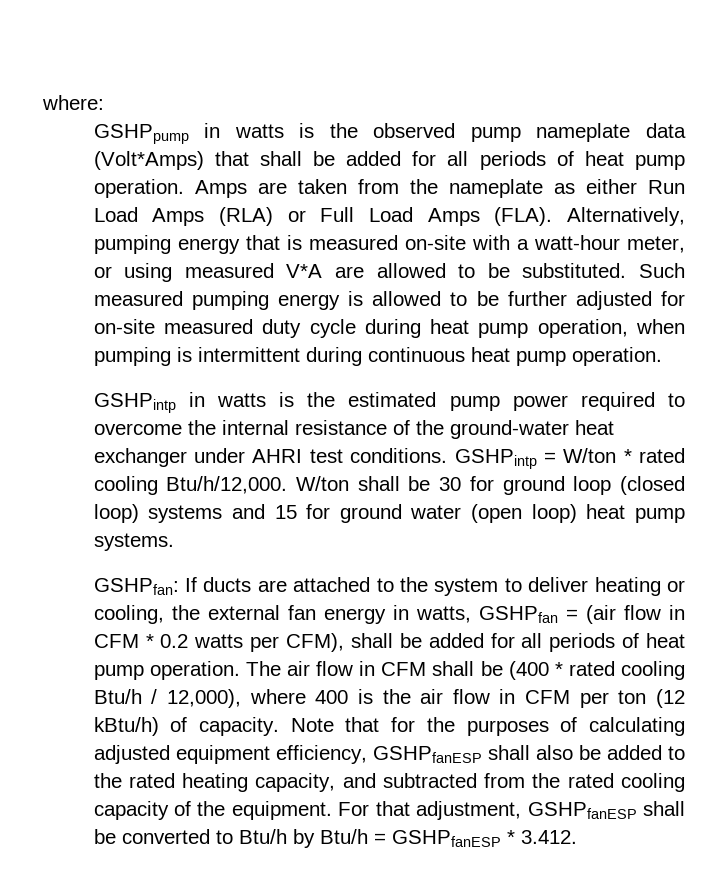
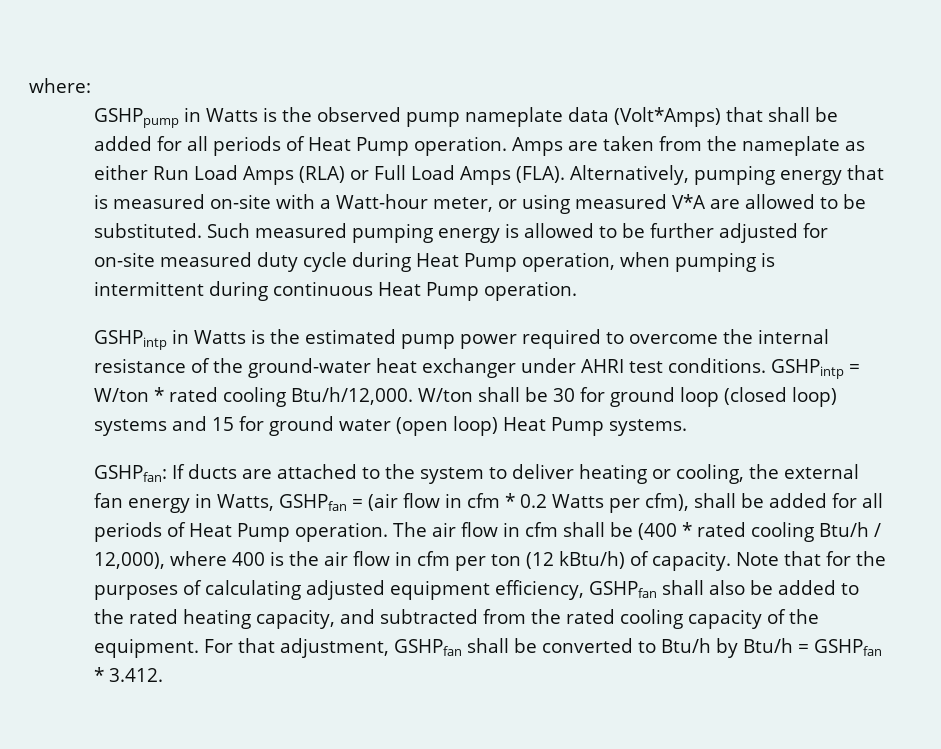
[234,124,284,138] watts -> [205,108,258,122] Watts
[584,151,686,170] heat pump -> [307,137,409,156] Heat Pump
[533,235,620,250] watt-hour -> [335,194,428,209] Watt-hour
[430,319,529,338] heat pump -> [415,253,517,272] Heat Pump
[470,347,566,366] heat pump -> [377,282,479,301] Heat Pump
[216,393,266,407] watts -> [193,330,246,344] Watts
[586,504,685,523] heat pump -> [502,417,604,436] Heat Pump
[415,606,471,623] watts, -> [216,494,274,511] Watts,
[93,634,139,648] CFM -> [466,493,500,508] cfm
[194,633,685,652] [93,665,144,680] watts per CFM), shall be added for all periods of heat pump -> [551,493,883,513] [93,522,290,542] Watts per cfm), shall be added for all periods of Heat Pump
[381,662,427,676] CFM -> [524,522,558,537] cfm
[525,690,571,704] CFM -> [416,551,450,566] cfm
[372,746,482,763] GSHPfanESP -> [588,581,657,598] GSHPfan
[527,802,637,819] GSHPfanESP -> [393,639,462,656] GSHPfan
[391,830,501,847] GSHPfanESP -> [813,639,882,656] GSHPfan

